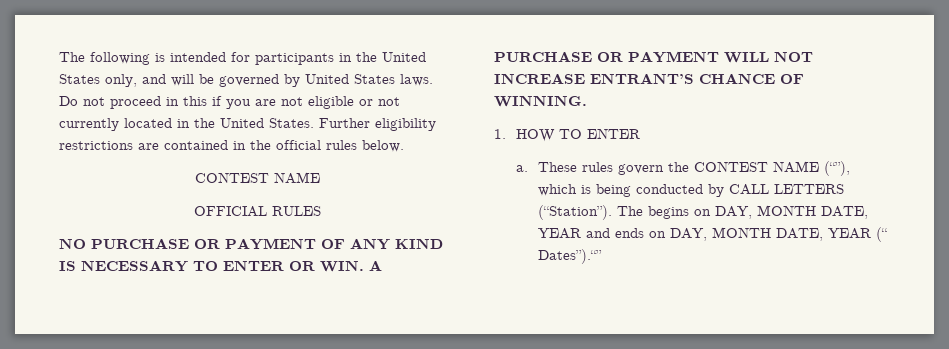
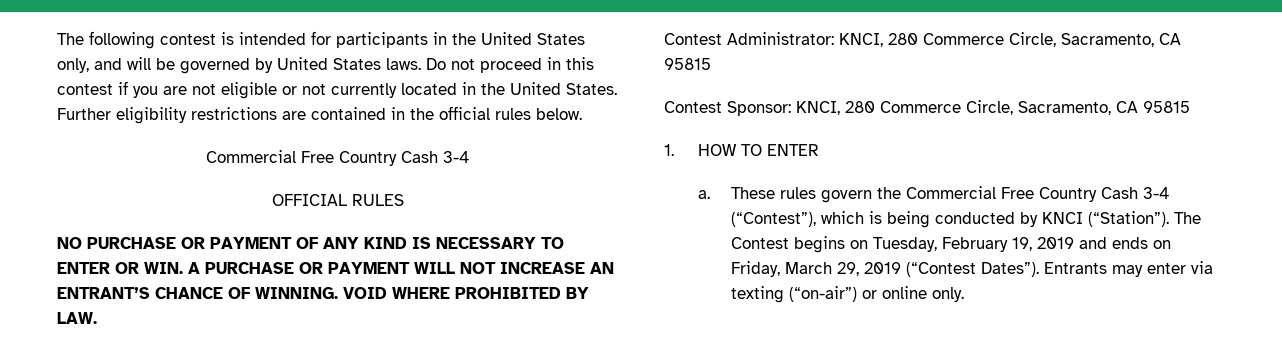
(150, 58) none -> [160,34,216,45] contest
(207, 101) none -> [57,84,113,95] contest
[194,172,320,184] CONTEST NAME -> [206,150,469,166] Commercial Free Country Cash 3-4
(585, 78) none -> [590,262,614,274] AN
(587, 101) none -> [343,287,589,299] [57,312,97,324] [664,32,1181,47] [664,58,711,70] [664,100,1190,116] VOID WHERE PROHIBITED BY LAW. // Contest Administrator: KNCI, 280 Commerce Circle, Sacramento, CA 95815 // Contest Sponsor: KNCI, 280 Commerce Circle, Sacramento, CA 95815
[694,161,851,176] CONTEST NAME (“”), -> [906,186,1170,202] [731,212,817,227] Commercial Free Country Cash 3-4 (“Contest”),
[729,184,845,195] CALL LETTERS -> [1042,212,1084,224] KNCI
(644, 211) none -> [731,237,790,249] Contest
[715,205,869,219] [538,227,888,242] [538,249,603,264] DAY, MONTH DATE, YEAR and ends on DAY, MONTH DATE, YEAR (“ Dates”).“” -> [873,237,1172,252] [731,261,1214,277] [731,286,965,303] Tuesday, February 19, 2019 and ends on Friday, March 29, 2019 (“Contest Dates”). Entrants may enter via texting (“on-air”) or online only.

